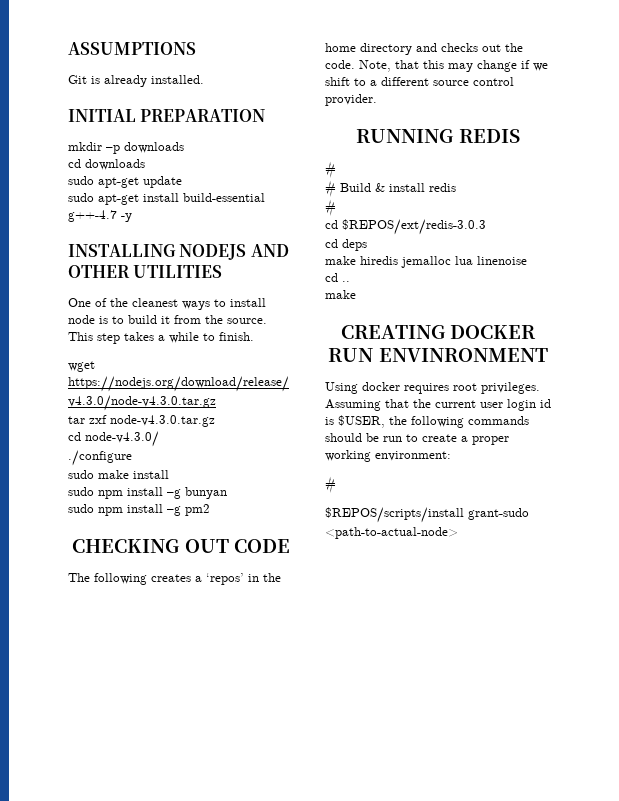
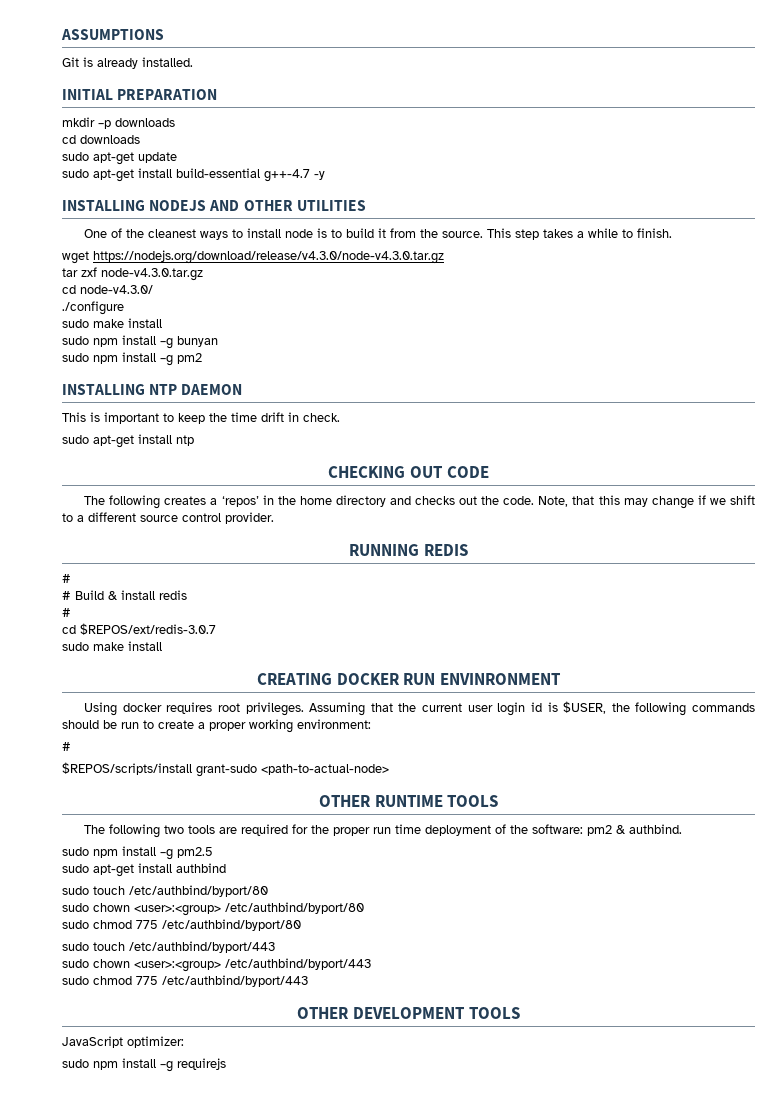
(210, 510) none -> [62,384,243,395] [62,412,340,424] [62,434,194,448] // INSTALLING NTP DAEMON // This is important to keep the time drift in check. // sudo apt-get install ntp
[342,219,486,235] [325,239,367,251] [325,256,527,268] [325,273,350,282] [325,290,356,299] $REPOS/ext/redis-3.0.3 // cd deps // make hiredis jemalloc lua linenoise // cd .. // make -> [80,623,216,635] [62,641,162,651] $REPOS/ext/redis-3.0.7 // sudo make install
(458, 533) none -> [318,795,499,807] [84,824,683,838] [62,846,213,860] [62,863,226,877] [62,885,268,897] [62,902,364,916] [62,919,301,931] [62,941,275,953] [62,958,371,972] [62,975,308,987] [297,1007,520,1019] [62,1036,184,1048] [62,1058,226,1072] // OTHER RUNTIME TOOLS // The following two tools are required for the proper run time deployment of the software: pm2 & authbind. // sudo npm install –g pm2.5 // sudo apt-get install authbind // sudo touch /etc/authbind/byport/80 // sudo chown <user>:<group> /etc/authbind/byport/80 // sudo chmod 775 /etc/authbind/byport/80 // sudo touch /etc/authbind/byport/443 // sudo chown <user>:<group> /etc/authbind/byport/443 // sudo chmod 775 /etc/authbind/byport/443 // OTHER DEVELOPMENT TOOLS // JavaScript optimizer: // sudo npm install –g requirejs

